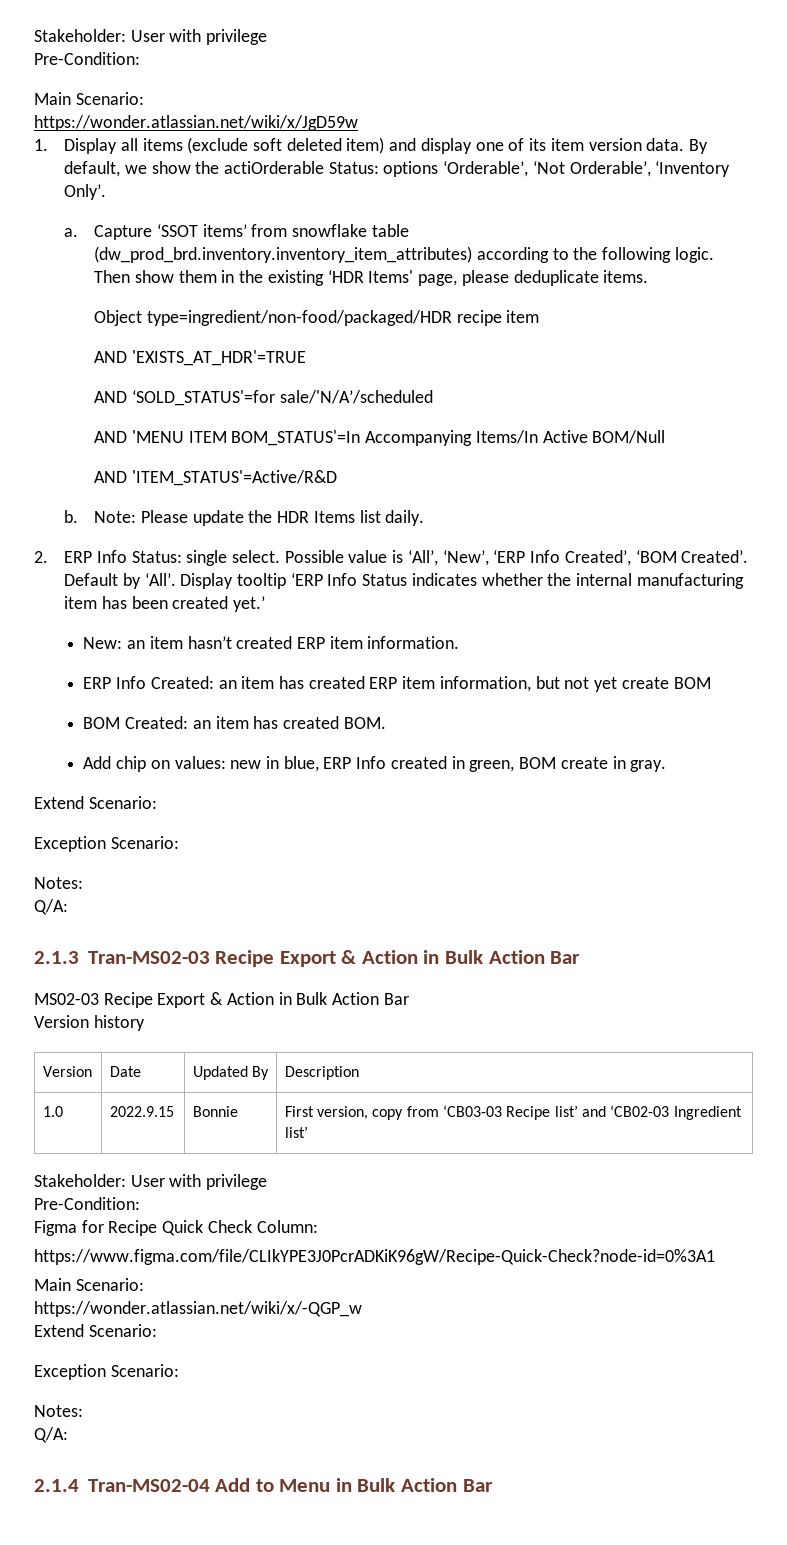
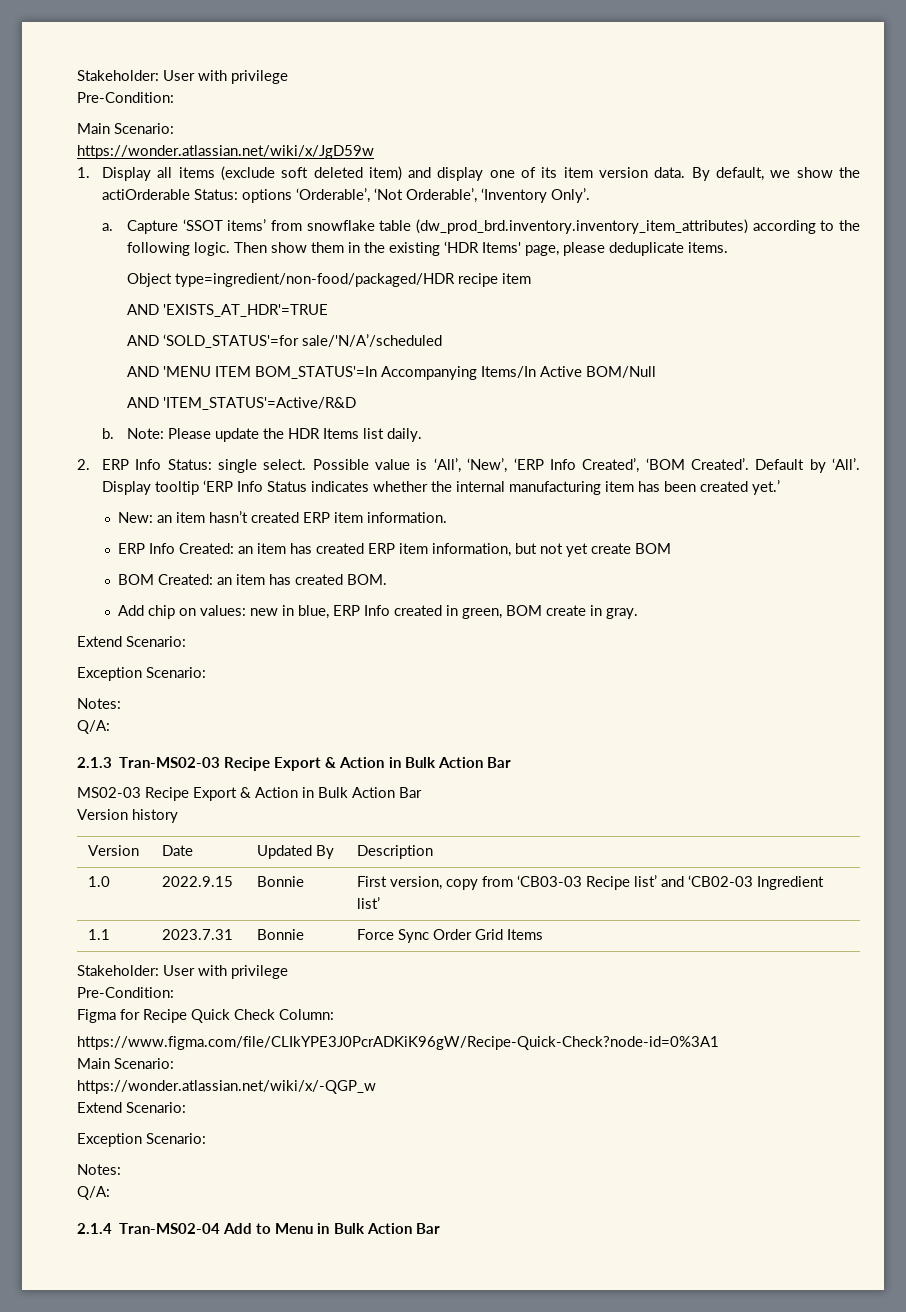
(308, 1132) none -> [88,929,111,940] [162,929,234,940] [257,929,305,940] [357,929,544,943] // 1.1 | 2023.7.31 | Bonnie | Force Sync Order Grid Items

